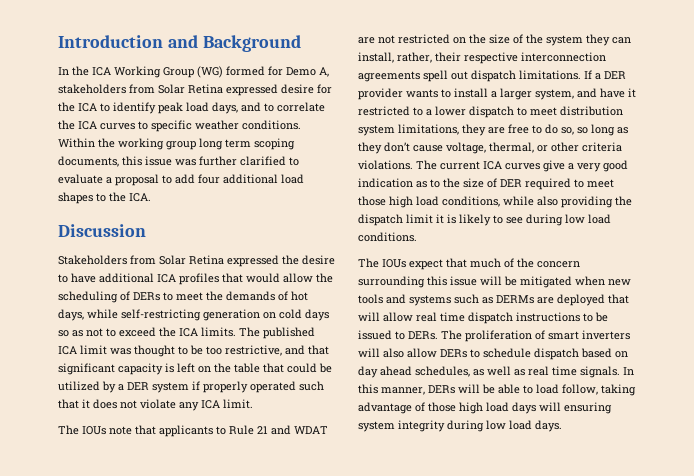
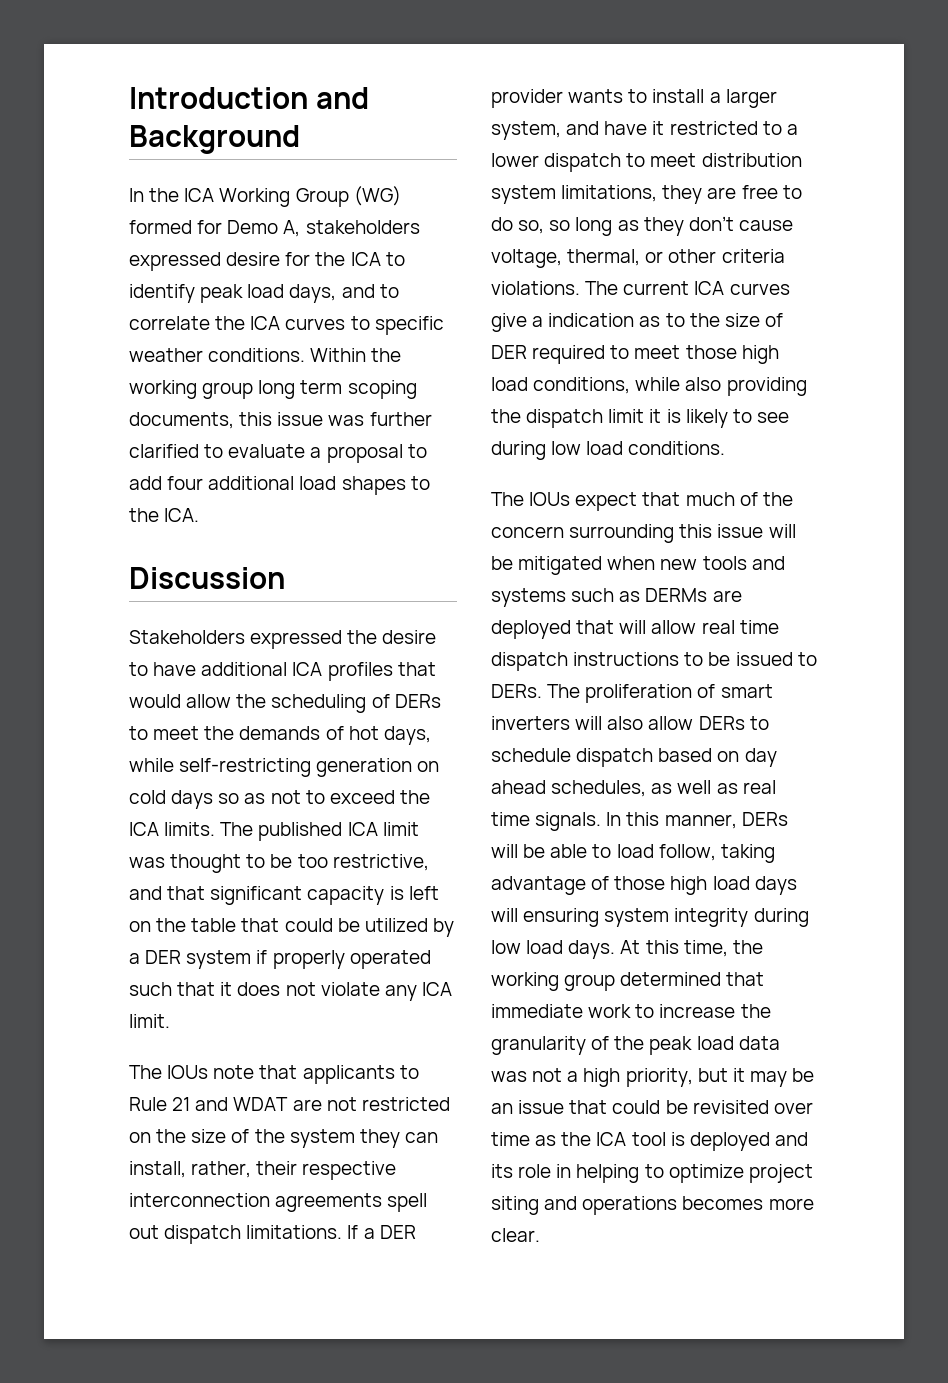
[129,84,223,94] from Solar Retina -> (420, 227) none
[130,255,224,265] from Solar Retina -> (245, 637) none
[577,160,628,172] very good -> (544, 321) none
(562, 426) none -> [620,940,763,957] [491,972,765,991] [491,1004,771,1018] [491,1036,780,1055] [491,1068,815,1087] [491,1100,813,1114] [491,1132,808,1151] [491,1164,813,1183] [491,1196,814,1215] [491,1228,540,1242] At this time, the working group determined that immediate work to increase the granularity of the peak load data was not a high priority, but it may be an issue that could be revisited over time as the ICA tool is deployed and its role in helping to optimize project siting and operations becomes more clear.

